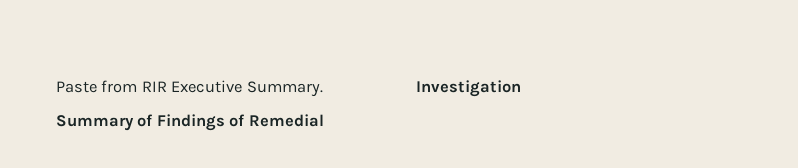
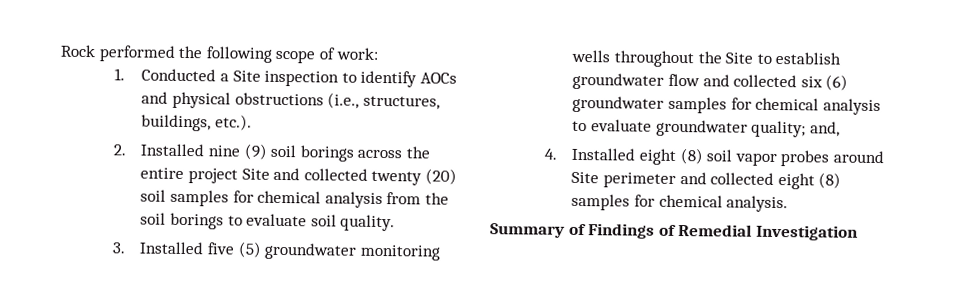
[56,80,323,97] Paste from RIR Executive Summary. -> [60,44,378,64] [114,68,457,88] [141,91,440,110] [141,114,253,132] [113,143,430,162] [140,167,457,186] [140,189,449,209] [140,212,396,232] [112,241,440,261] [571,49,842,68] [572,72,849,91] [572,95,881,116] [572,119,840,138] [544,147,884,167] [571,171,842,190] [571,193,789,213] Rock performed the following scope of work: // 1. Conducted a Site inspection to identify AOCs and physical obstructions (i.e., structures, buildings, etc.). // 2. Installed nine (9) soil borings across the entire project Site and collected twenty (20) soil samples for chemical analysis from the soil borings to evaluate soil quality. // 3. Installed five (5) groundwater monitoring wells throughout the Site to establish groundwater flow and collected six (6) groundwater samples for chemical analysis to evaluate groundwater quality; and, // 4. Installed eight (8) soil vapor probes around Site perimeter and collected eight (8) samples for chemical analysis.

